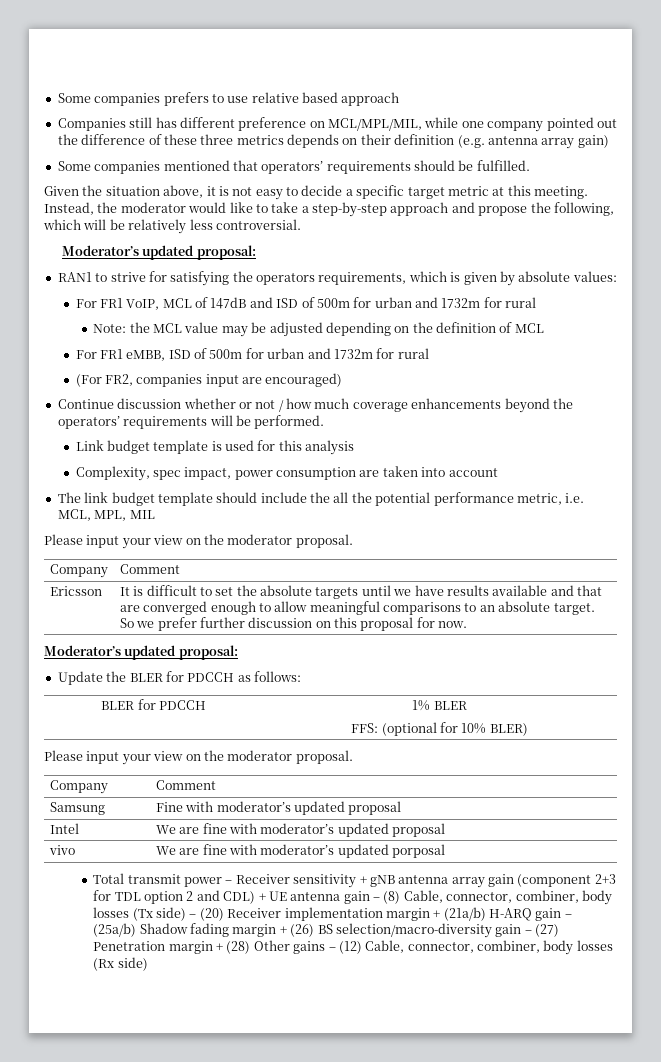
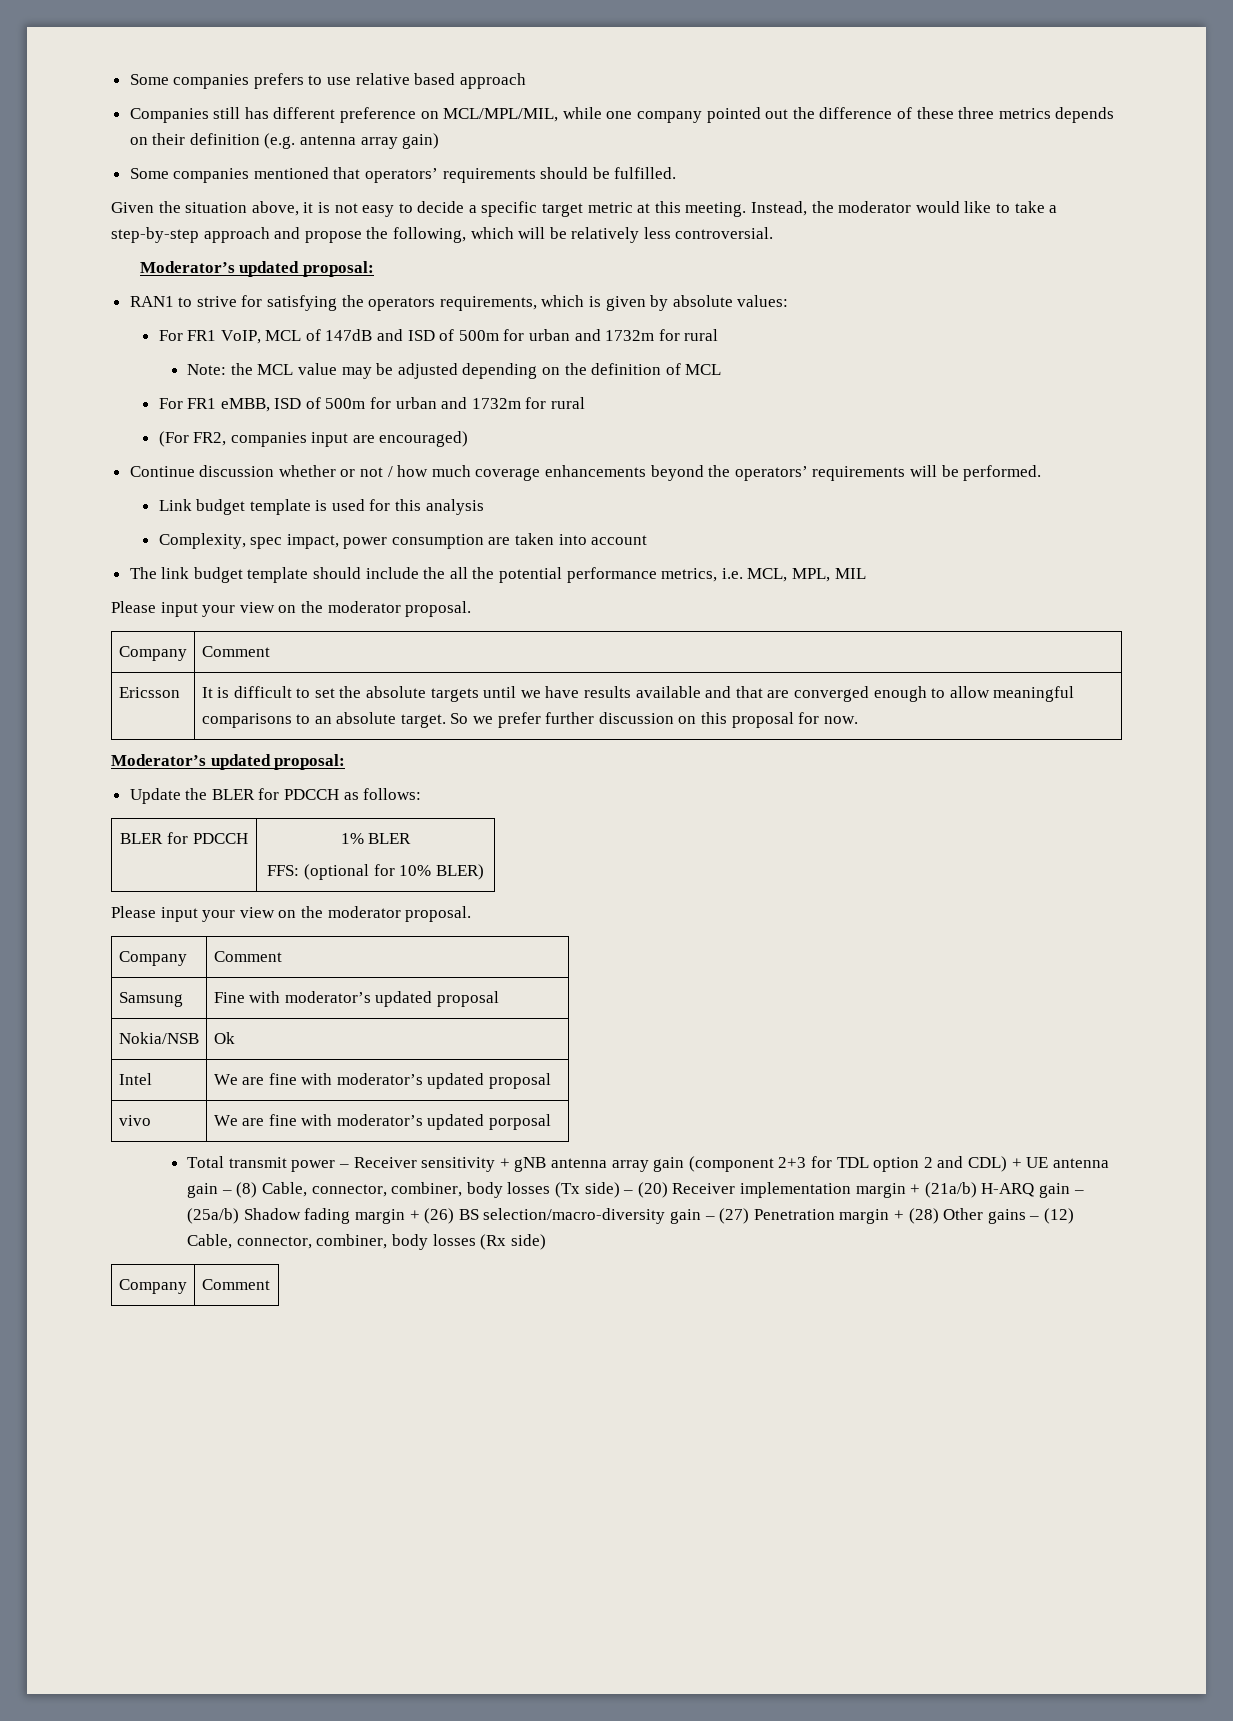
[516,493,562,505] metric, -> [661,568,718,582] metrics,
(402, 808) none -> [118,1032,199,1044] [213,1032,235,1044] // Nokia/NSB | Ok
(148, 964) none -> [118,1279,187,1294] [201,1279,270,1290] // Company | Comment

